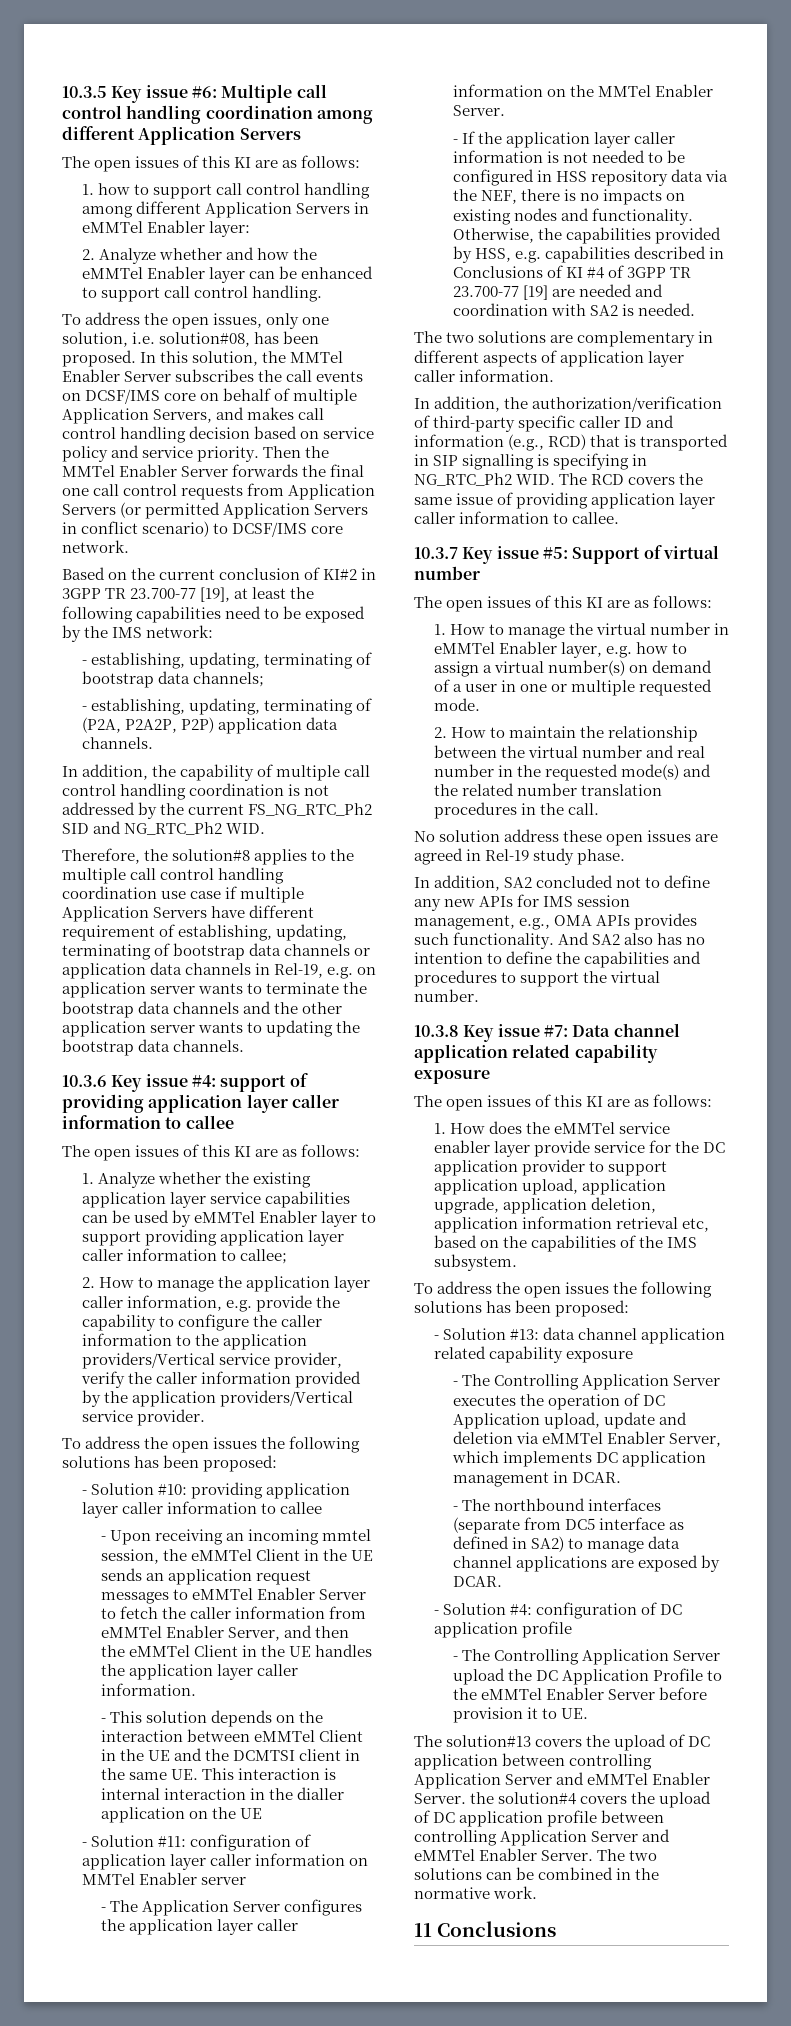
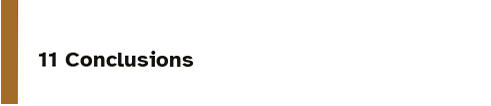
[62,84,327,103] [62,105,373,124] [62,126,301,145] [62,155,361,172] [81,182,370,199] [81,201,369,218] [81,220,250,237] [81,247,317,264] [81,266,373,283] [81,285,322,302] [62,312,330,329] [62,331,320,347] [62,350,344,367] [62,369,364,382] [62,388,358,405] [62,407,325,424] [62,426,375,443] [62,445,330,462] [62,464,365,477] [62,483,376,500] [62,502,369,519] [62,521,344,537] [62,540,129,553] [62,567,377,580] [62,587,315,602] [62,606,366,623] [62,625,214,642] [81,652,372,669] [81,671,264,688] [81,698,372,715] [81,717,338,734] [81,737,153,749] [62,764,371,781] [62,783,330,800] [62,802,373,819] [62,821,266,835] [62,848,355,865] [62,867,285,884] [62,886,305,903] [62,905,315,922] [62,924,348,941] [62,943,371,960] [62,962,377,979] [62,982,368,998] [62,1001,343,1018] [62,1020,361,1037] [62,1039,245,1056] [62,1073,308,1092] [62,1094,339,1113] [62,1115,234,1129] [62,1144,361,1161] [81,1172,311,1188] [81,1191,350,1208] [81,1210,376,1227] [81,1229,344,1246] [81,1248,287,1264] [81,1276,370,1292] [81,1295,340,1312] [81,1314,322,1331] [81,1333,307,1350] [81,1352,342,1369] [80,1371,361,1388] [81,1390,353,1407] [81,1409,205,1426] [62,1436,361,1453] [62,1455,278,1472] [81,1482,350,1499] [81,1501,322,1518] [101,1529,372,1545] [101,1549,374,1564] [101,1568,312,1585] [101,1587,367,1604] [101,1606,367,1619] [101,1625,350,1641] [101,1644,373,1657] [101,1664,299,1680] [101,1683,197,1696] [101,1710,324,1727] [101,1729,364,1742] [101,1748,361,1761] [101,1768,337,1780] [101,1787,345,1800] [101,1807,263,1823] [81,1834,311,1851] [81,1853,368,1870] [81,1872,246,1885] [101,1899,363,1916] [101,1919,299,1935] [453,84,714,97] [453,105,506,116] [453,131,676,148] [453,150,686,163] [453,169,729,186] [453,189,686,205] [453,208,694,225] [453,227,722,244] [453,246,725,263] [453,265,692,279] [453,284,664,300] [453,303,696,316] [414,331,714,347] [414,350,685,367] [414,369,555,382] [414,396,723,412] [414,415,675,432] [414,434,729,451] [414,453,648,470] [414,473,704,486] [414,492,716,509] [414,511,620,524] [414,545,719,564] [414,566,480,580] [414,595,713,612] [433,622,729,639] [433,641,687,658] [433,660,712,677] [433,679,712,696] [433,698,480,711] [433,726,698,742] [433,745,705,758] [433,764,711,781] [433,783,662,796] [433,802,599,819] [414,829,719,846] [414,848,626,865] [414,875,711,891] [414,894,631,911] [414,913,698,930] [414,932,706,949] [414,951,702,968] [414,970,661,987] [414,989,479,1002] [414,1023,680,1042] [414,1044,658,1063] [414,1069,490,1084] [414,1094,713,1111] [433,1121,670,1134] [433,1140,725,1157] [433,1159,667,1176] [433,1178,666,1195] [433,1197,656,1214] [433,1216,709,1233] [433,1235,697,1252] [433,1254,517,1271] [414,1281,713,1298] [414,1300,630,1317] [433,1327,725,1344] [433,1346,633,1363] [453,1374,721,1390] [453,1393,666,1410] [453,1412,688,1429] [453,1431,722,1447] [452,1451,707,1467] [453,1471,622,1487] [453,1498,662,1511] [453,1517,685,1534] [453,1536,681,1553] [453,1555,721,1572] [453,1576,503,1587] [433,1602,682,1619] [433,1621,572,1638] [453,1649,721,1665] [453,1668,723,1685] [453,1687,708,1700] [453,1707,589,1723] [414,1734,711,1751] [414,1753,653,1770] [414,1772,711,1789] [414,1791,712,1808] [414,1810,665,1827] [414,1829,671,1846] [414,1848,658,1861] [414,1867,660,1880] [414,1886,538,1899] 10.3.5 Key issue #6: Multiple call control handling coordination among different Application Servers // The open issues of this KI are as follows: // 1. how to support call control handling among different Application Servers in eMMTel Enabler layer: // 2. Analyze whether and how the eMMTel Enabler layer can be enhanced to support call control handling. // To address the open issues, only one solution, i.e. solution#08, has been proposed. In this solution, the MMTel Enabler Server subscribes the call events on DCSF/IMS core on behalf of multiple Application Servers, and makes call control handling decision based on service policy and service priority. Then the MMTel Enabler Server forwards the final one call control requests from Application Servers (or permitted Application Servers in conflict scenario) to DCSF/IMS core network. // Based on the current conclusion of KI#2 in 3GPP TR 23.700-77 [19], at least the following capabilities need to be exposed by the IMS network: // - establishing, updating, terminating of bootstrap data channels; // - establishing, updating, terminating of (P2A, P2A2P, P2P) application data channels. // In addition, the capability of multiple call control handling coordination is not addressed by the current FS_NG_RTC_Ph2 SID and NG_RTC_Ph2 WID. // Therefore, the solution#8 applies to the multiple call control handling coordination use case if multiple Application Servers have different requirement of establishing, updating, terminating of bootstrap data channels or application data channels in Rel-19, e.g. on application server wants to terminate the bootstrap data channels and the other application server wants to updating the bootstrap data channels. // 10.3.6 Key issue #4: support of providing application layer caller information to callee // The open issues of this KI are as follows: // 1. Analyze whether the existing application layer service capabilities can be used by eMMTel Enabler layer to support providing application layer caller information to callee; // 2. How to manage the application layer caller information, e.g. provide the capability to configure the caller information to the application providers/Vertical service provider, verify the caller information provided by the application providers/Vertical service provider. // To address the open issues the following solutions has been proposed: // - Solution #10: providing application layer caller information to callee // - Upon receiving an incoming mmtel session, the eMMTel Client in the UE sends an application request messages to eMMTel Enabler Server to fetch the caller information from eMMTel Enabler Server, and then the eMMTel Client in the UE handles the application layer caller information. // - This solution depends on the interaction between eMMTel Client in the UE and the DCMTSI client in the same UE. This interaction is internal interaction in the dialler application on the UE // - Solution #11: configuration of application layer caller information on MMTel Enabler server // - The Application Server configures the application layer caller information on the MMTel Enabler Server. // - If the application layer caller information is not needed to be configured in HSS repository data via the NEF, there is no impacts on existing nodes and functionality. Otherwise, the capabilities provided by HSS, e.g. capabilities described in Conclusions of KI #4 of 3GPP TR 23.700-77 [19] are needed and coordination with SA2 is needed. // The two solutions are complementary in different aspects of application layer caller information. // In addition, the authorization/verification of third-party specific caller ID and information (e.g., RCD) that is transported in SIP signalling is specifying in NG_RTC_Ph2 WID. The RCD covers the same issue of providing application layer caller information to callee. // 10.3.7 Key issue #5: Support of virtual number // The open issues of this KI are as follows: // 1. How to manage the virtual number in eMMTel Enabler layer, e.g. how to assign a virtual number(s) on demand of a user in one or multiple requested mode. // 2. How to maintain the relationship between the virtual number and real number in the requested mode(s) and the related number translation procedures in the call. // No solution address these open issues are agreed in Rel-19 study phase. // In addition, SA2 concluded not to define any new APIs for IMS session management, e.g., OMA APIs provides such functionality. And SA2 also has no intention to define the capabilities and procedures to support the virtual number. // 10.3.8 Key issue #7: Data channel application related capability exposure // The open issues of this KI are as follows: // 1. How does the eMMTel service enabler layer provide service for the DC application provider to support application upload, application upgrade, application deletion, application information retrieval etc, based on the capabilities of the IMS subsystem. // To address the open issues the following solutions has been proposed: // - Solution #13: data channel application related capability exposure // - The Controlling Application Server executes the operation of DC Application upload, update and deletion via eMMTel Enabler Server, which implements DC application management in DCAR. // - The northbound interfaces (separate from DC5 interface as defined in SA2) to manage data channel applications are exposed by DCAR. // - Solution #4: configuration of DC application profile // - The Controlling Application Server upload the DC Application Profile to the eMMTel Enabler Server before provision it to UE. // The solution#13 covers the upload of DC application between controlling Application Server and eMMTel Enabler Server. the solution#4 covers the upload of DC application profile between controlling Application Server and eMMTel Enabler Server. The two solutions can be combined in the normative work. // -> (37, 59) none

